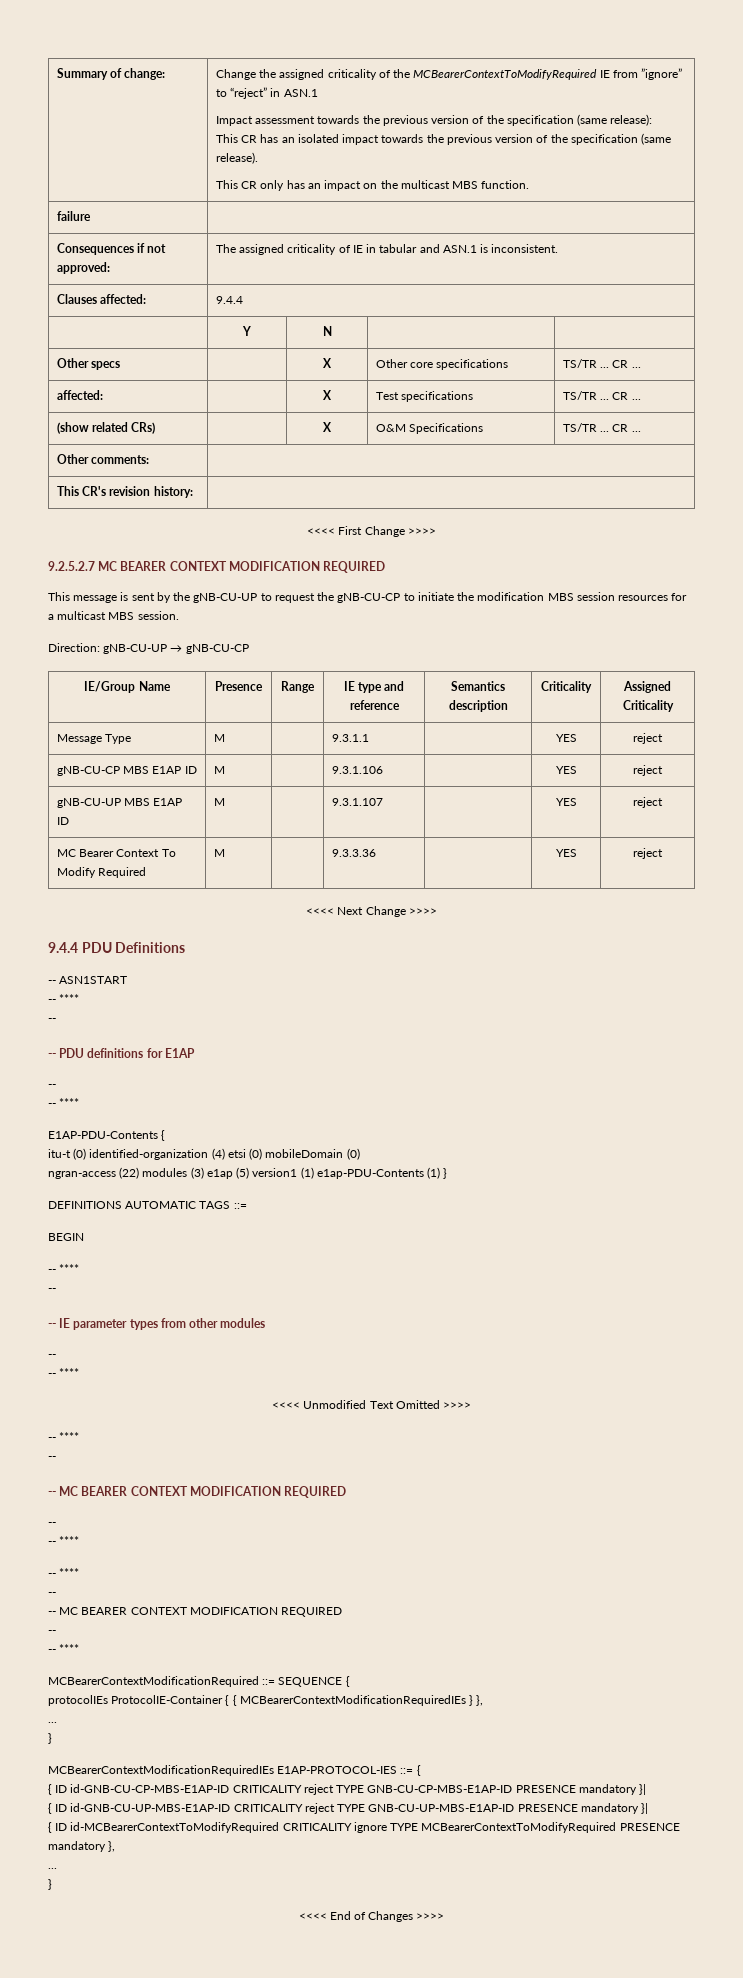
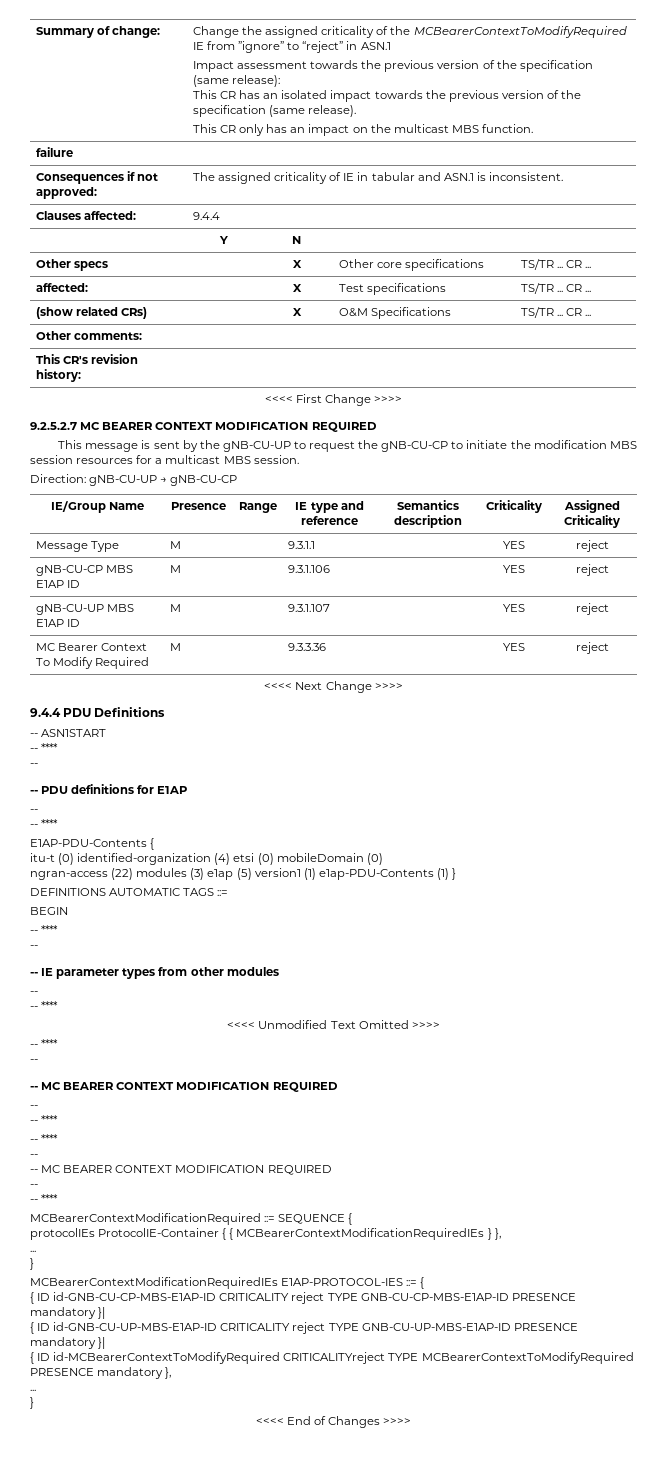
[282,1822,387,1833] CRITICALITY ignore -> [283,1352,386,1364] CRITICALITYreject

